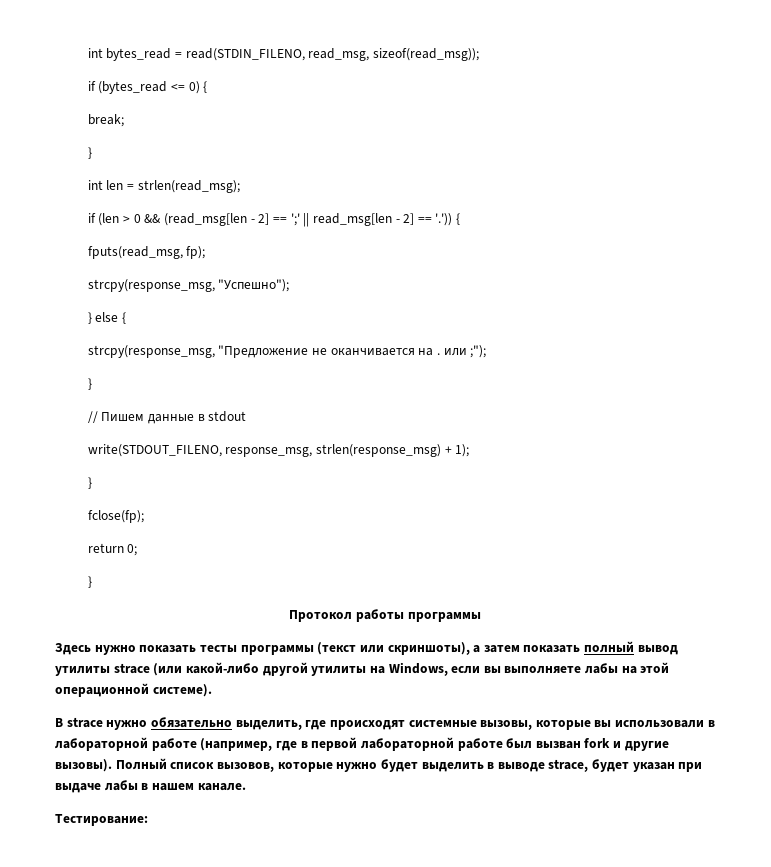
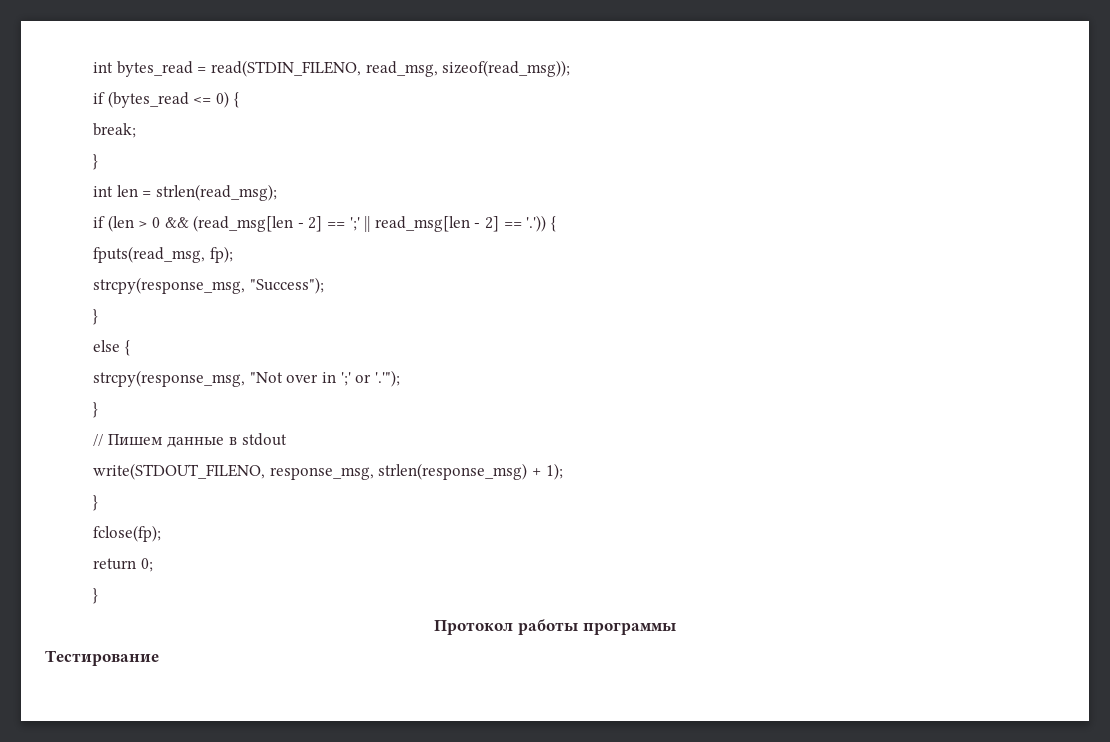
[218,279,290,292] [87,312,92,324] "Успешно"); // } -> [249,277,324,294] [93,309,99,325] "Success"); // } //
[218,345,487,358] "Предложение не оканчивается на . или ;"); -> [249,370,400,387] "Not over in ';' or '.'");
[55,641,678,655] [55,662,670,676] [55,683,212,697] [55,717,715,730] [55,737,669,751] [55,758,703,772] [55,780,246,793] [55,814,148,826] Здесь нужно показать тесты программы (текст или скриншоты), а затем показать полный вывод утилиты strace (или какой-либо другой утилиты на Windows, если вы выполняете лабы на этой операционной системе). // В strace нужно обязательно выделить, где происходят системные вызовы, которые вы использовали в лабораторной работе (например, где в первой лабораторной работе был вызван fork и другие вызовы). Полный список вызовов, которые нужно будет выделить в выводе strace, будет указан при выдаче лабы в нашем канале. // Тестирование: -> [45,650,159,666] Тестирование

